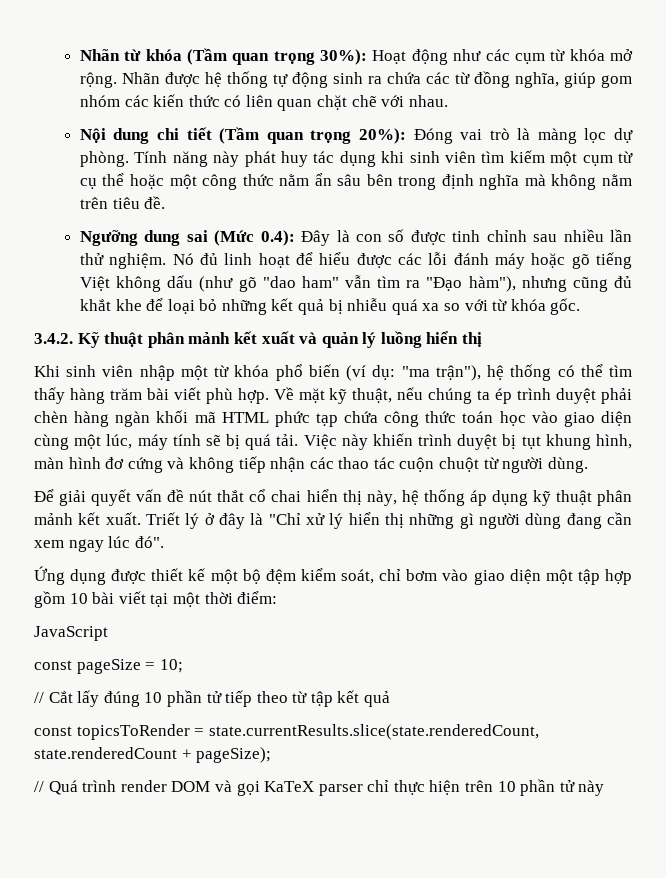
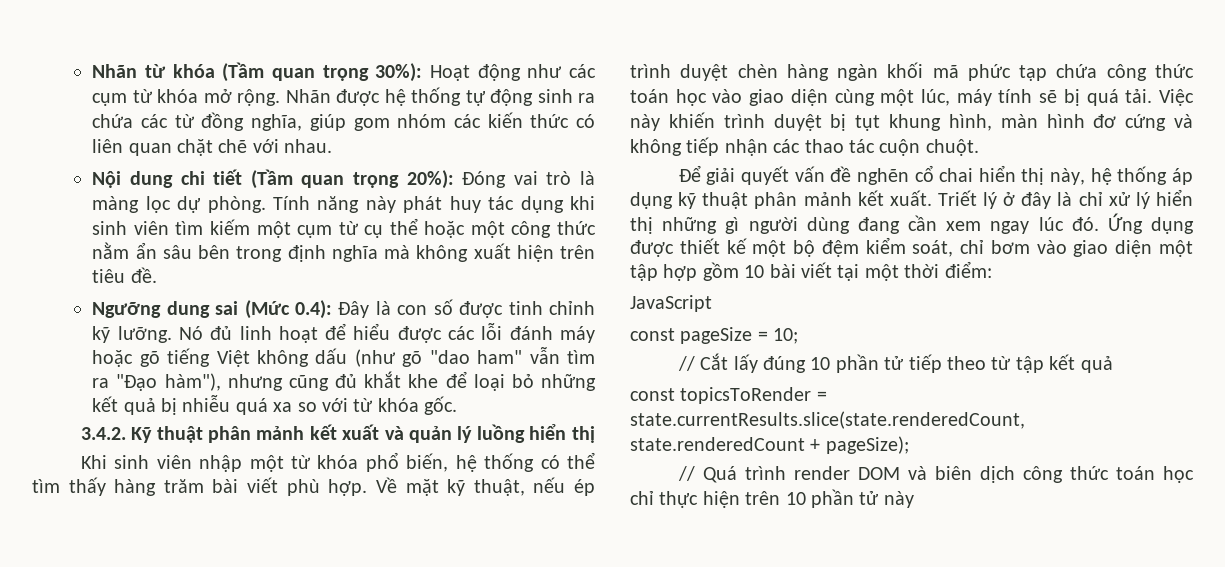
[602,174,632,186] nằm -> [473,243,554,262] xuất hiện
[533,229,633,242] [79,253,167,269] sau nhiều lần thử nghiệm. -> [92,326,172,343] kỹ lưỡng.
[308,364,481,381] biến (ví dụ: "ma trận"), -> [406,453,449,472] biến,
[428,388,491,404] chúng ta -> (566, 485) none
[601,388,632,404] phải -> (729, 72) none
[221,412,269,423] HTML -> (959, 71) none
[439,457,588,473] chuột từ người dùng. -> [925,139,979,156] chuột.
[189,490,245,502] nút thắt -> [856,168,909,185] nghẽn
[268,513,301,525] "Chỉ -> [1078,192,1103,206] chỉ
[134,536,164,548] đó". // -> [1071,217,1099,231] đó.
[236,781,363,796] gọi KaTeX parser -> [934,466,1194,483] biên dịch công thức toán học

